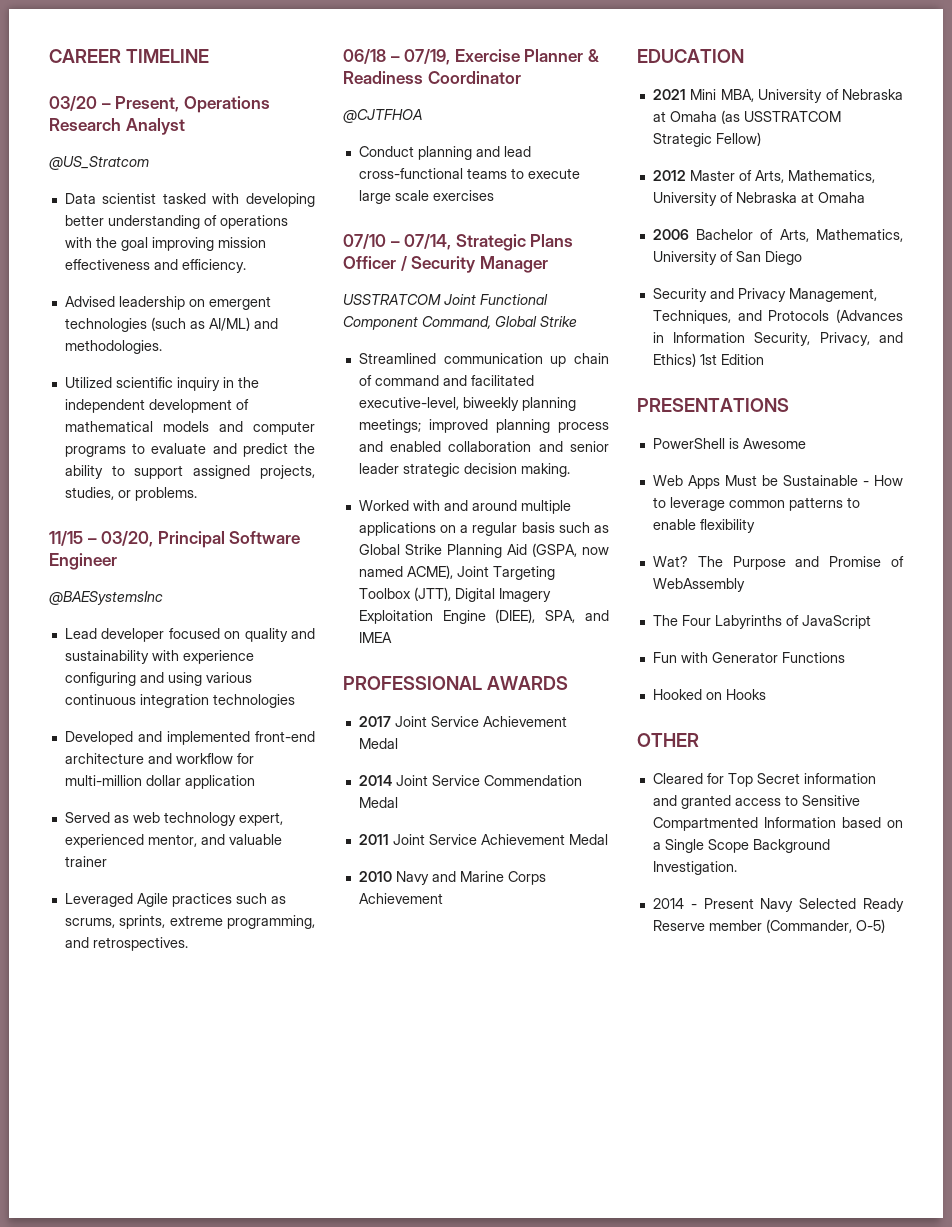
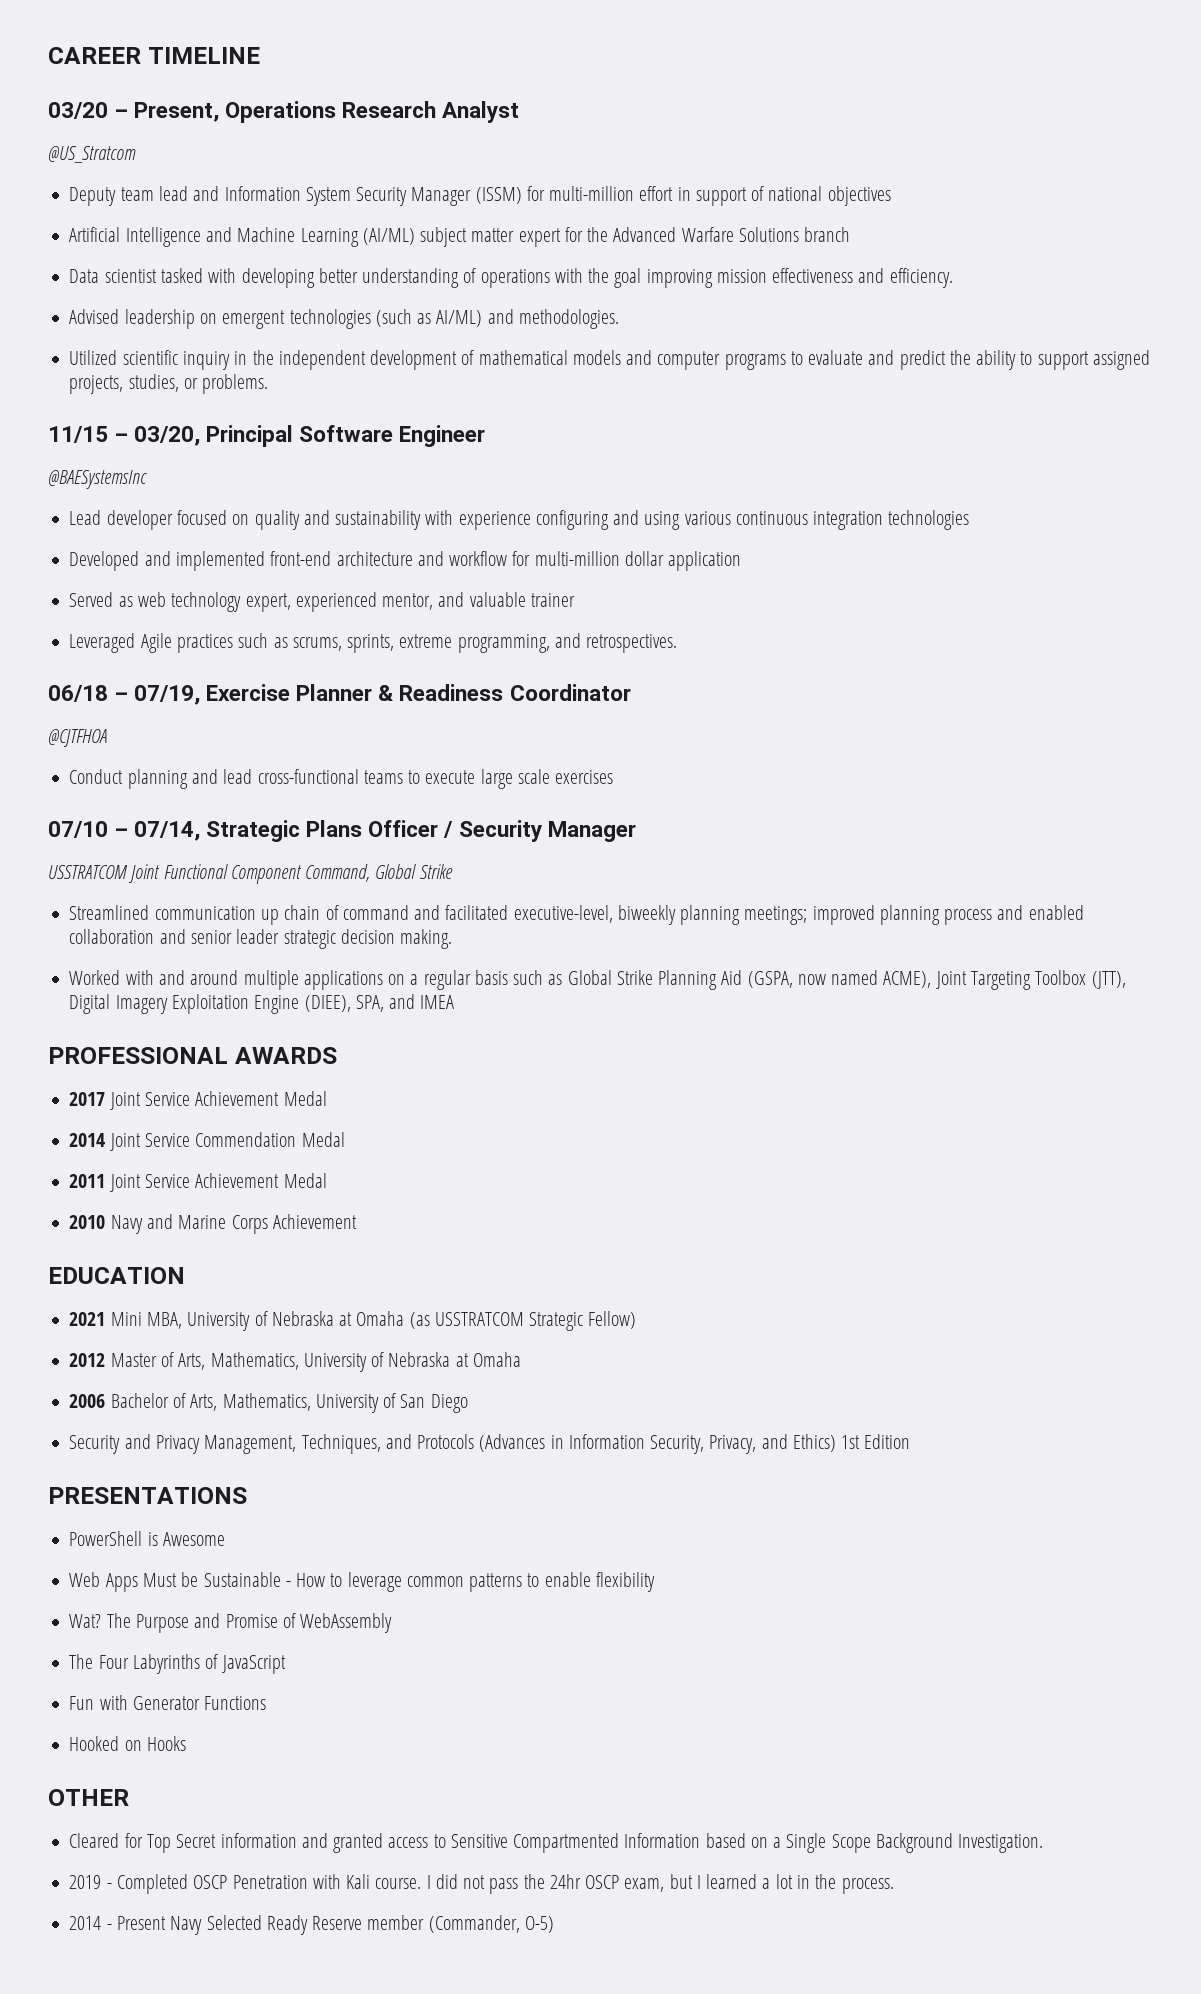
(149, 163) none -> [69,186,891,206] [69,227,851,247] // Deputy team lead and Information System Security Manager (ISSM) for multi-million effort in support of national objectives // Artificial Intelligence and Machine Learning (AI/ML) subject matter expert for the Advanced Warfare Solutions branch
(737, 868) none -> [69,1874,894,1894] // 2019 - Completed OSCP Penetration with Kali course. I did not pass the 24hr OSCP exam, but I learned a lot in the process.

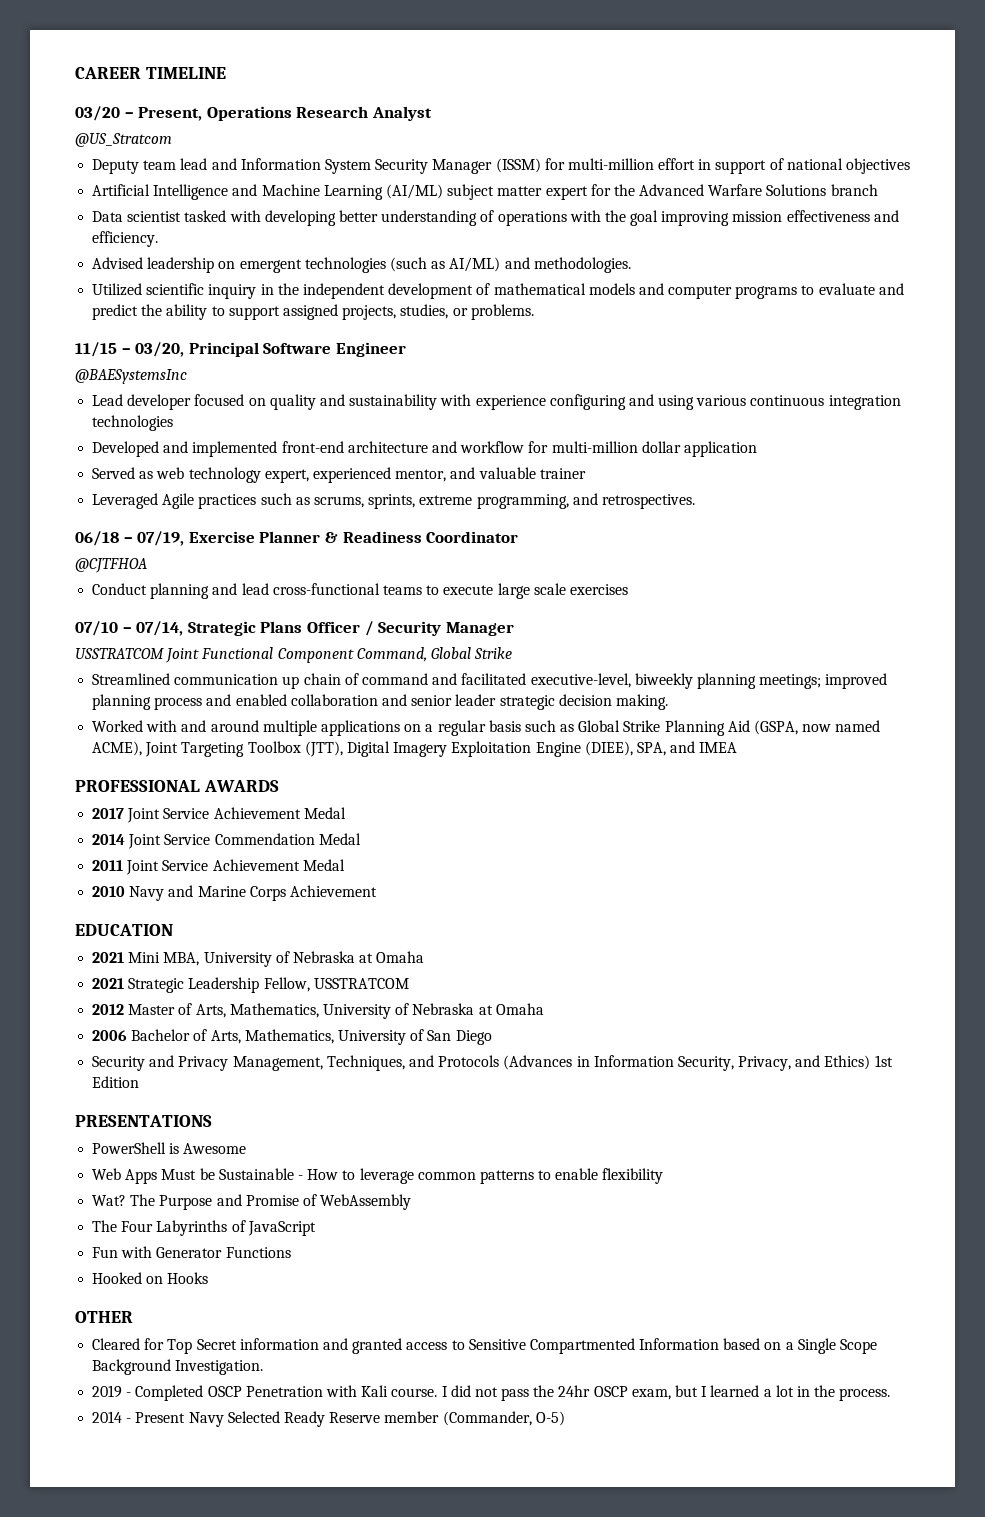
[409,1311,637,1331] (as USSTRATCOM Strategic Fellow) -> [92,977,409,993] // 2021 Strategic Leadership Fellow, USSTRATCOM

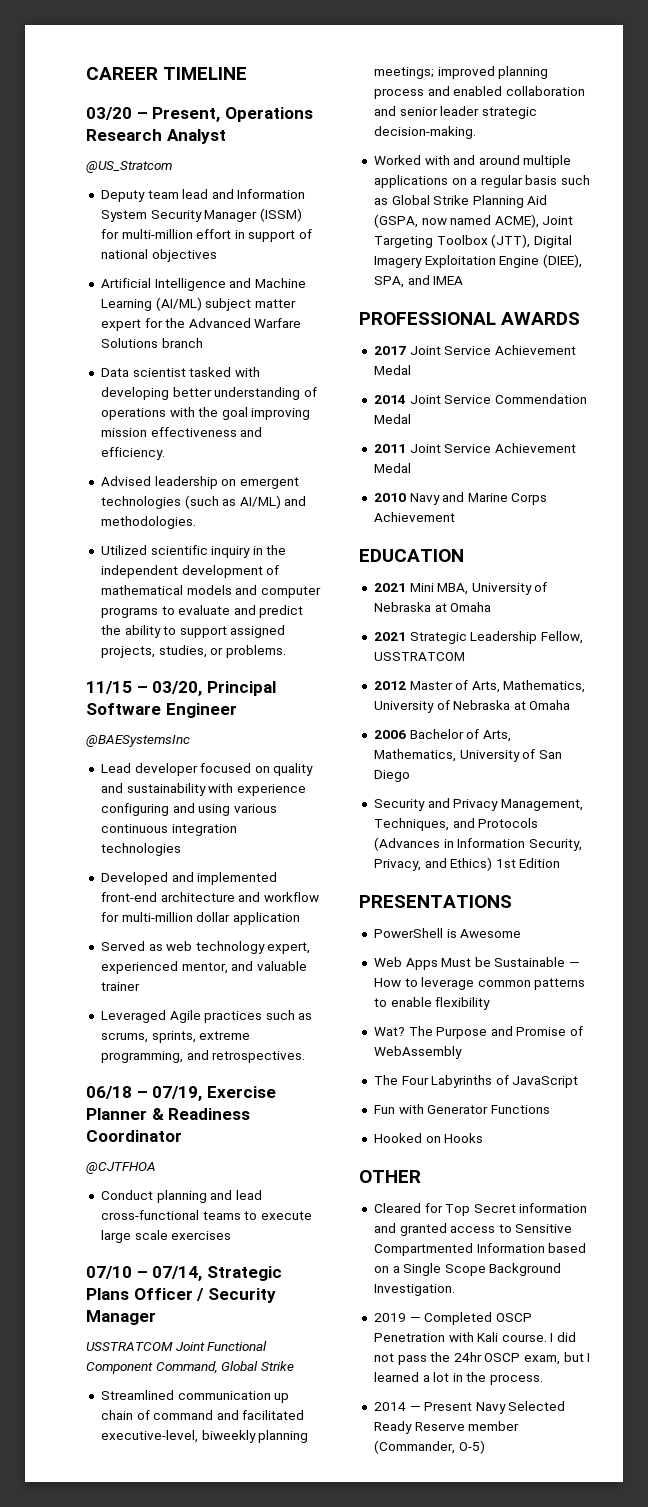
[558,694,668,710] decision making. -> [373,126,476,139] decision-making.
[297,1175,303,1180] - -> [569,962,581,967] —
[126,1392,132,1397] - -> [409,1317,421,1322] —
[126,1418,132,1423] - -> [409,1406,421,1411] —

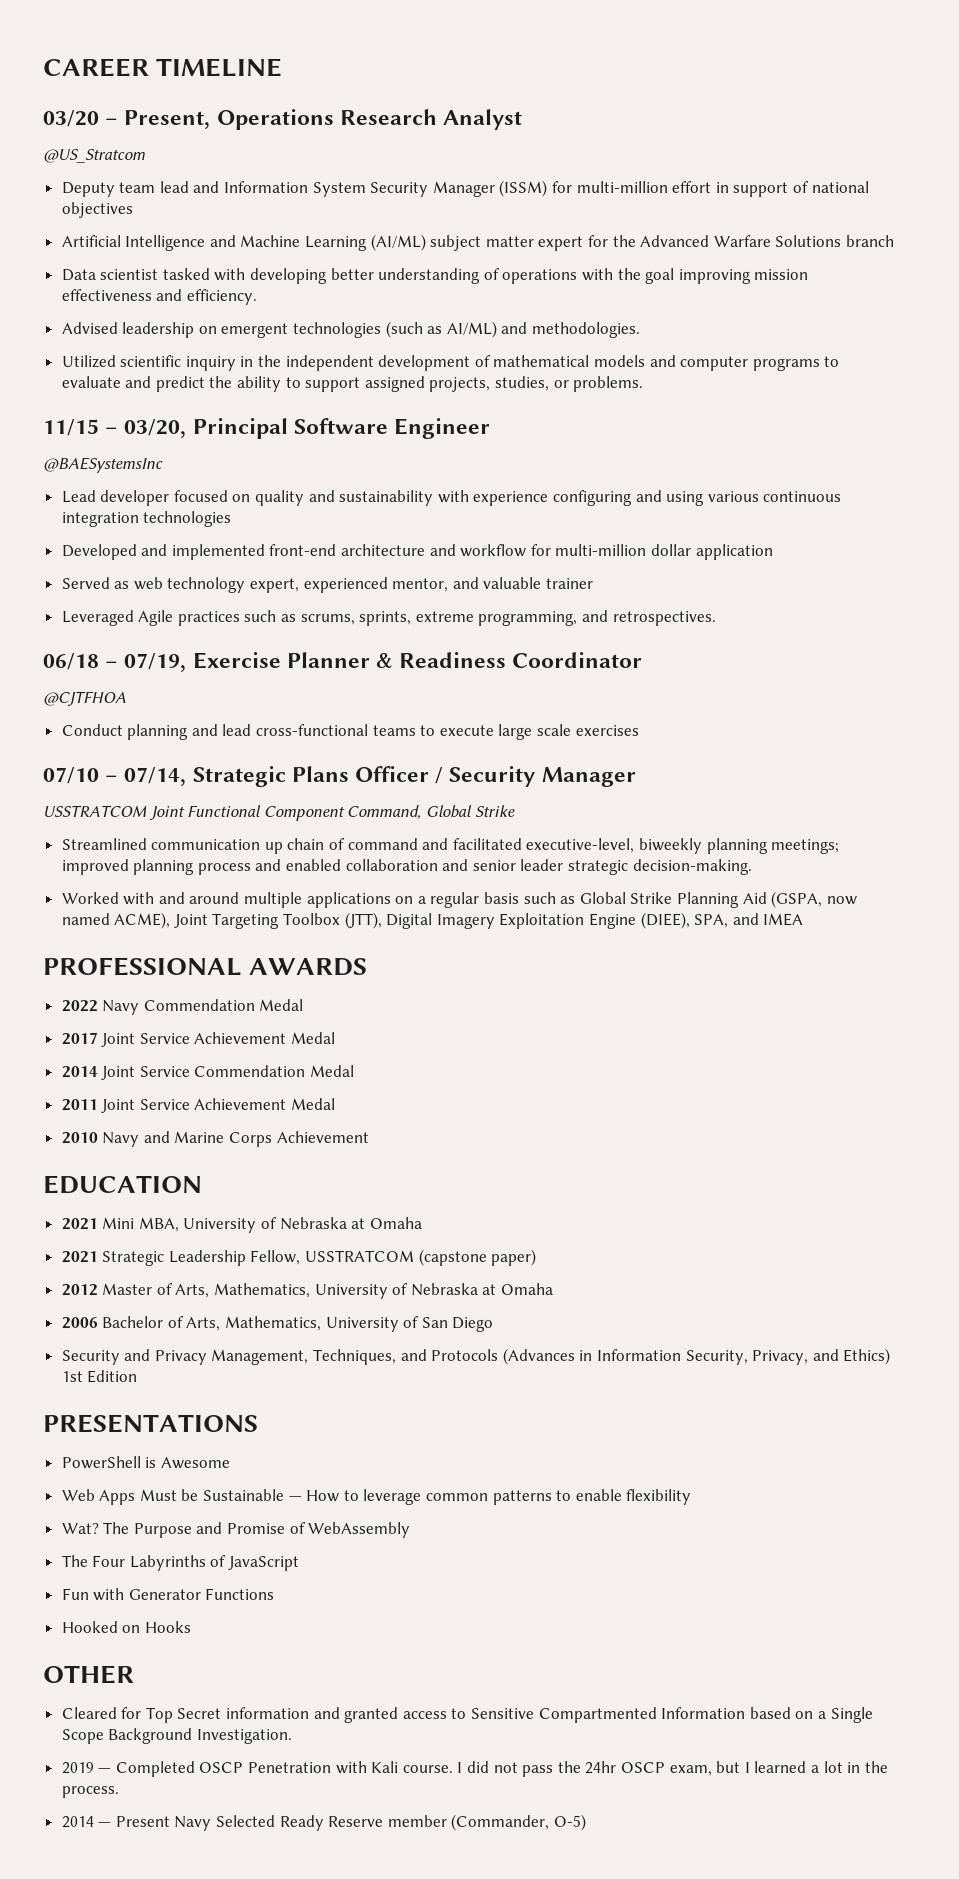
(581, 318) none -> [61,999,304,1015] // 2022 Navy Commendation Medal
(465, 656) none -> [418,1249,537,1266] (capstone paper)

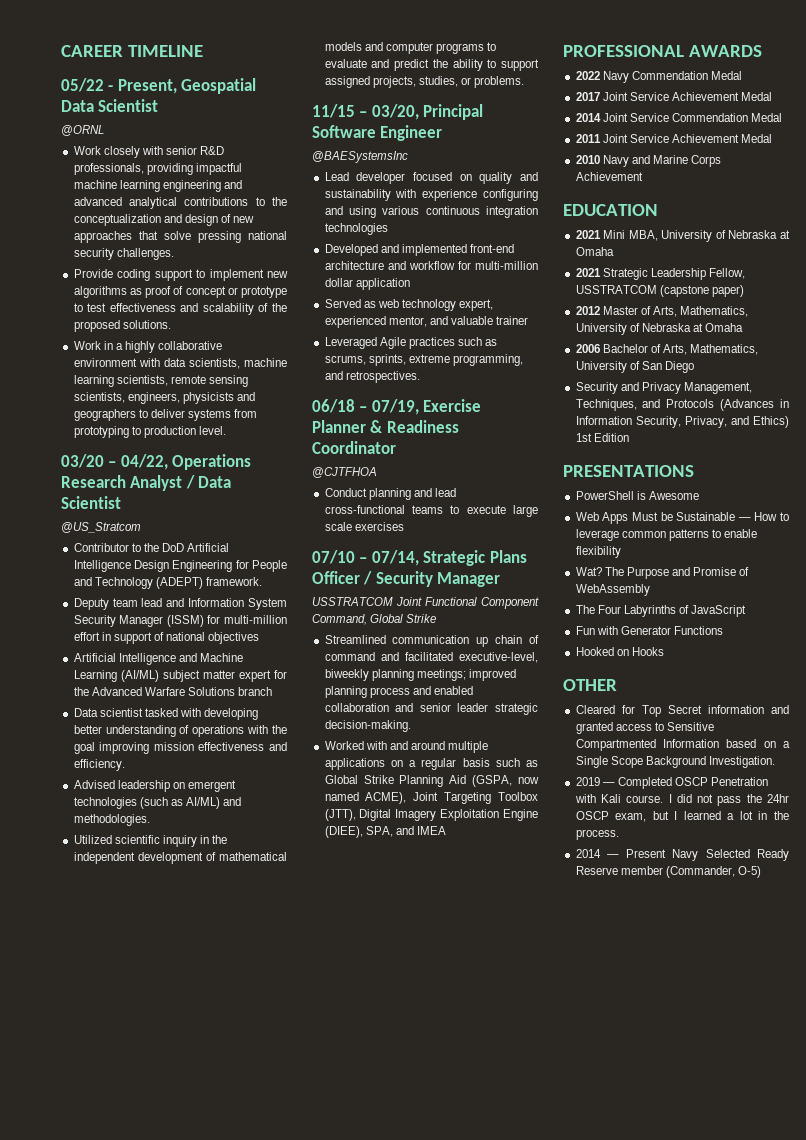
(283, 67) none -> [61,78,257,94] [61,99,159,112] [61,125,104,136] [73,146,225,158] [73,163,242,175] [73,180,242,192] [73,197,287,209] [73,214,255,226] [73,231,287,243] [73,248,174,260] [73,269,288,281] [73,286,287,298] [73,303,287,315] [73,320,171,332] [73,341,223,353] [73,358,287,369] [73,375,248,387] [73,392,255,404] [73,409,258,421] [73,426,226,438] // 05/22 - Present, Geospatial Data Scientist // @ORNL // Work closely with senior R&D professionals, providing impactful machine learning engineering and advanced analytical contributions to the conceptualization and design of new approaches that solve pressing national security challenges. // Provide coding support to implement new algorithms as proof of concept or prototype to test effectiveness and scalability of the proposed solutions. // Work in a highly collaborative environment with data scientists, machine learning scientists, remote sensing scientists, engineers, physicists and geographers to deliver systems from prototyping to production level.
[124,110,211,129] Present, -> [120,454,168,470] 04/22,
[43,149,145,163] // @US_Stratcom -> [185,475,232,489] [61,496,121,509] [61,522,141,533] [73,543,230,552] [73,560,287,572] [73,577,262,589] / Data Scientist // @US_Stratcom // Contributor to the DoD Artificial Intelligence Design Engineering for People and Technology (ADEPT) framework.

